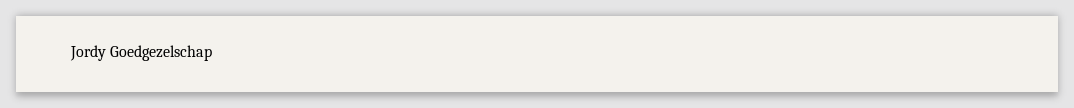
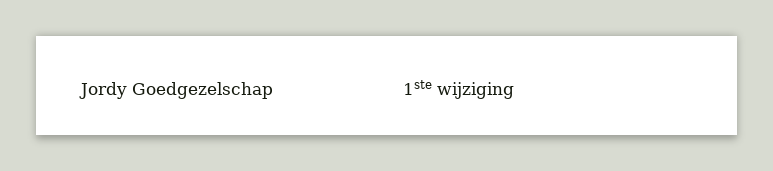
(213, 53) none -> [403,80,514,99] // 1ste wijziging

